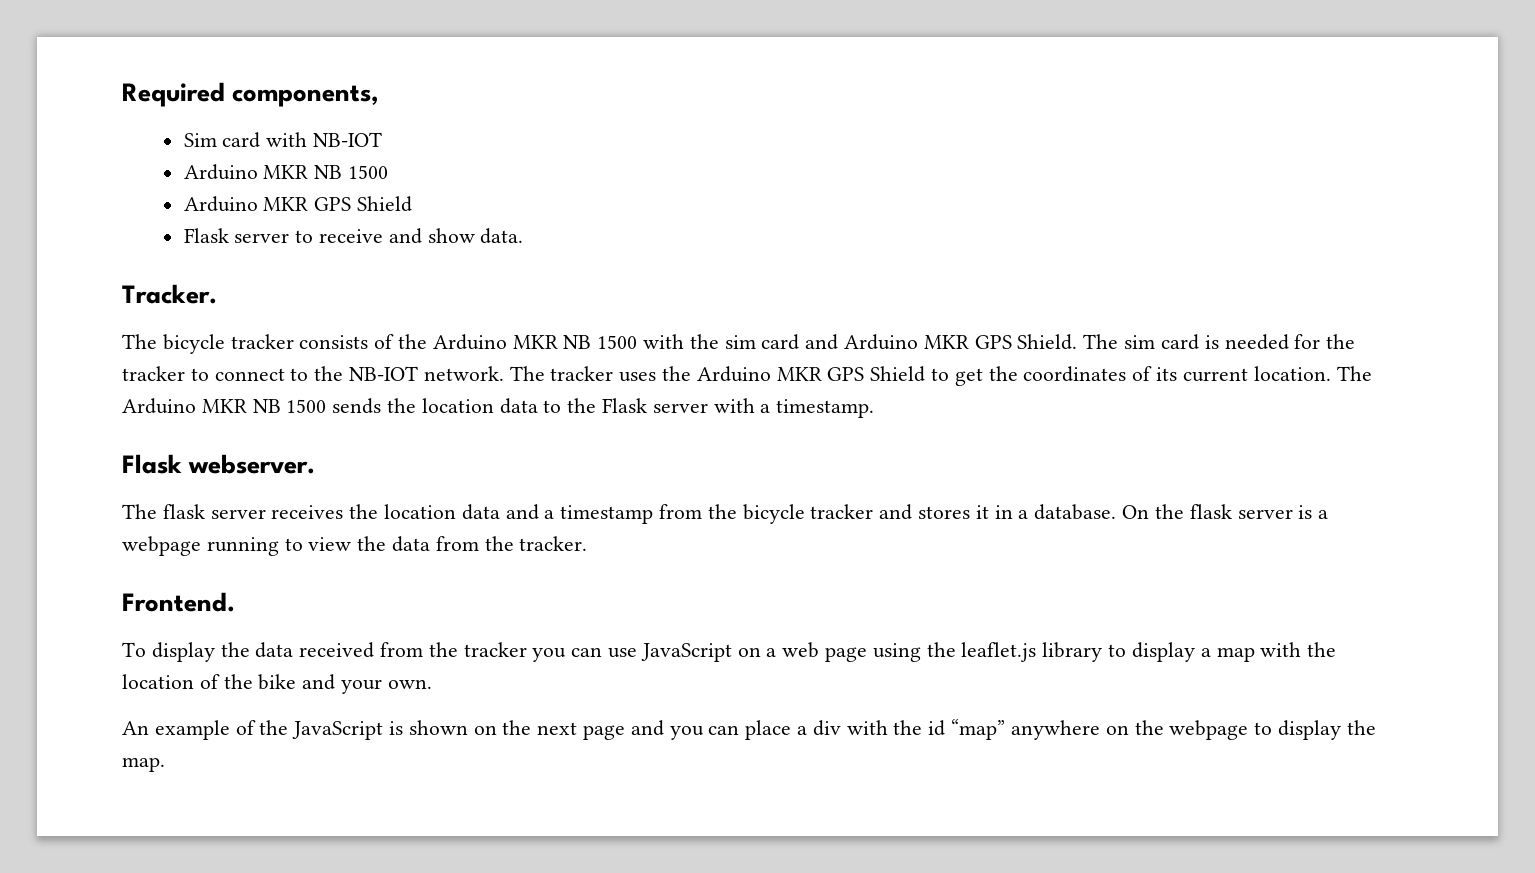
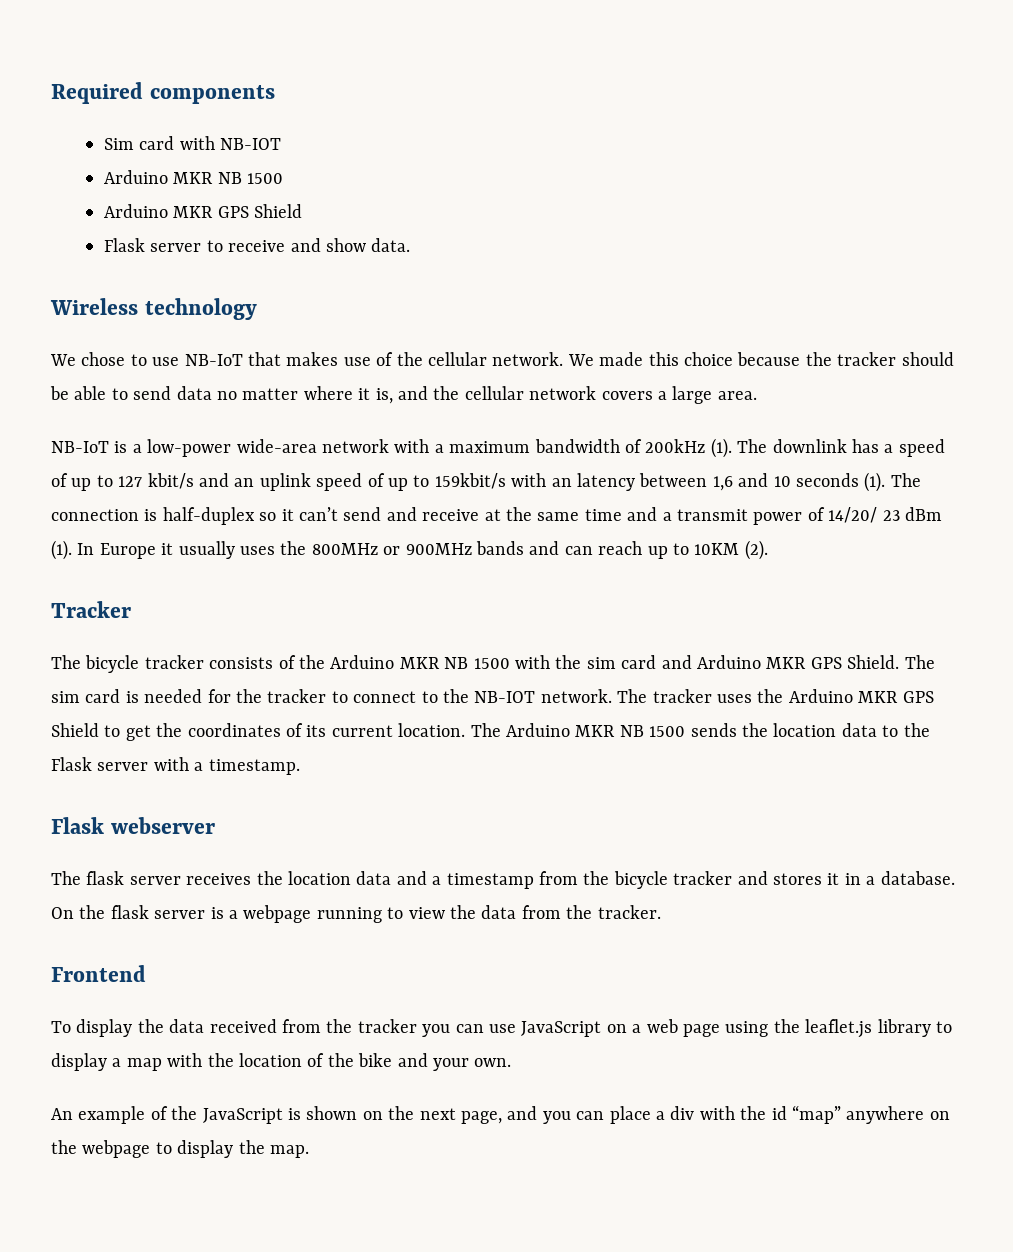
[232,85,380,107] components, -> [149,85,275,104] components
[122,284,217,304] Tracker. -> [50,298,257,320] [50,352,954,366] [50,386,757,404] [51,438,945,458] [51,472,921,492] [51,507,942,525] [51,540,768,560] [51,601,131,618] Wireless technology // We chose to use NB-IoT that makes use of the cellular network. We made this choice because the tracker should be able to send data no matter where it is, and the cellular network covers a large area. // NB-IoT is a low-power wide-area network with a maximum bandwidth of 200kHz (1). The downlink has a speed of up to 127 kbit/s and an uplink speed of up to 159kbit/s with an latency between 1,6 and 10 seconds (1). The connection is half-duplex so it can’t send and receive at the same time and a transmit power of 14/20/ 23 dBm (1). In Europe it usually uses the 800MHz or 900MHz bands and can reach up to 10KM (2). // Tracker
[188,454,316,474] webserver. -> [110,817,215,834] webserver
[122,592,235,612] Frontend. -> [51,965,146,982] Frontend
[583,725,626,740] page -> [460,1111,502,1124] page,

